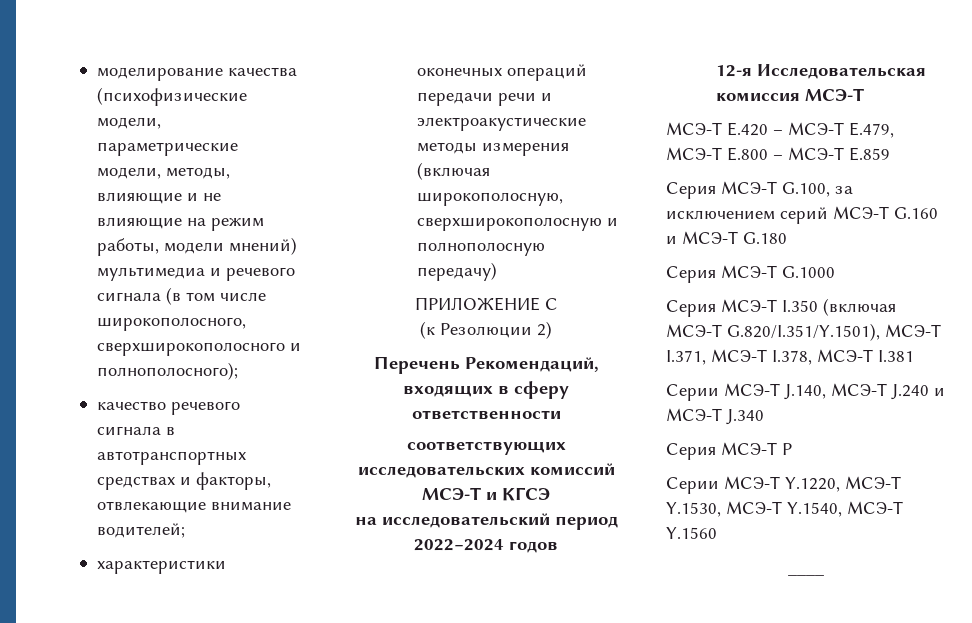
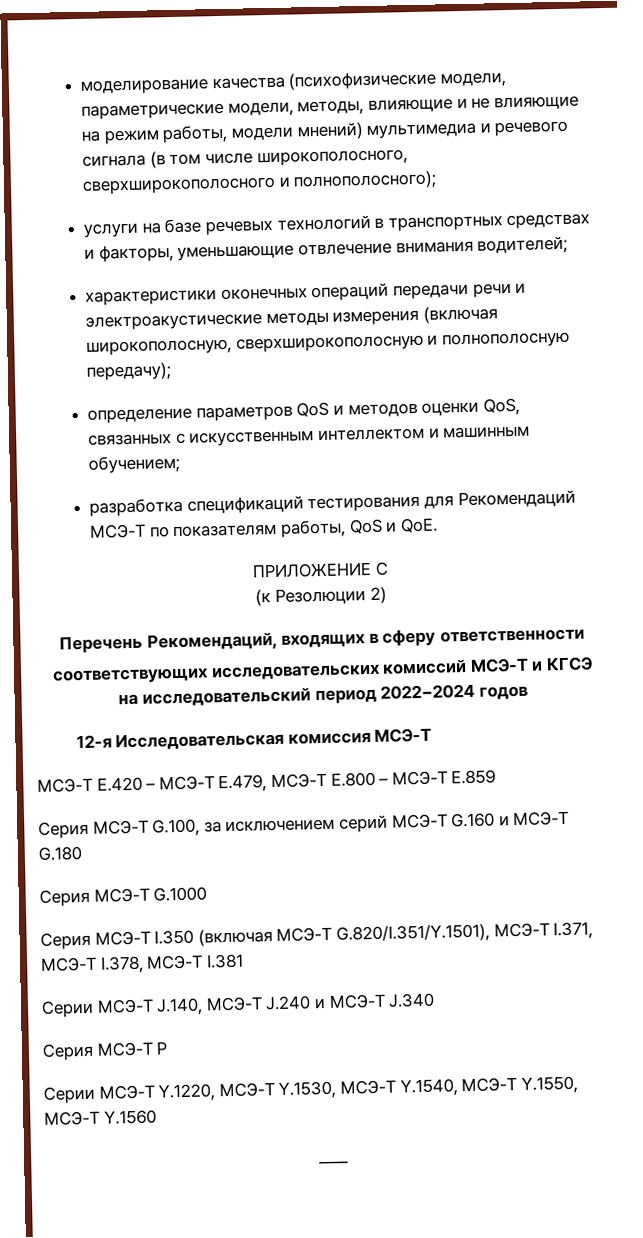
[96,401,240,415] [96,426,175,436] [96,451,246,465] [96,472,271,490] [96,501,291,513] качество речевого сигнала в автотранспортных средствах и факторы, отвлекающие внимание -> [83,213,591,238] [84,240,474,263] услуги на базе речевых технологий в транспортных средствах и факторы, уменьшающие отвлечение внимания
[416,262,497,281] передачу) -> [86,362,172,381] [87,397,520,424] [88,425,531,447] [88,454,181,474] [89,489,576,517] [89,517,438,539] передачу); // определение параметров QoS и методов оценки QoS, связанных с искусственным интеллектом и машинным обучением; // разработка спецификаций тестирования для Рекомендаций МСЭ-T по показателям работы, QoS и QoE.
(903, 507) none -> [520,1075,578,1094] [44,1110,100,1126] Y.1550, МСЭ-Т

